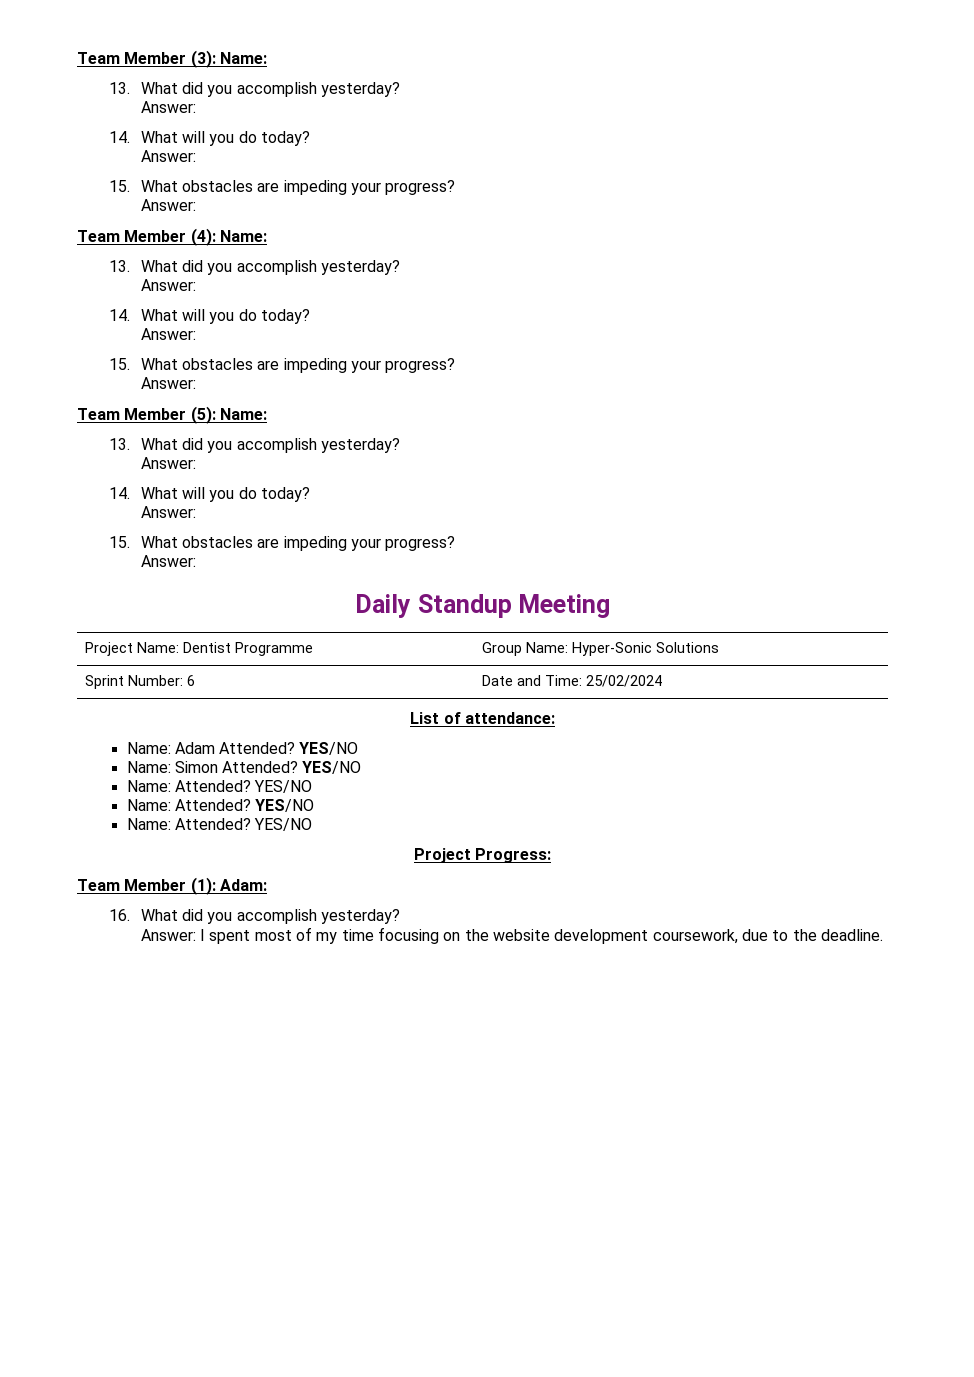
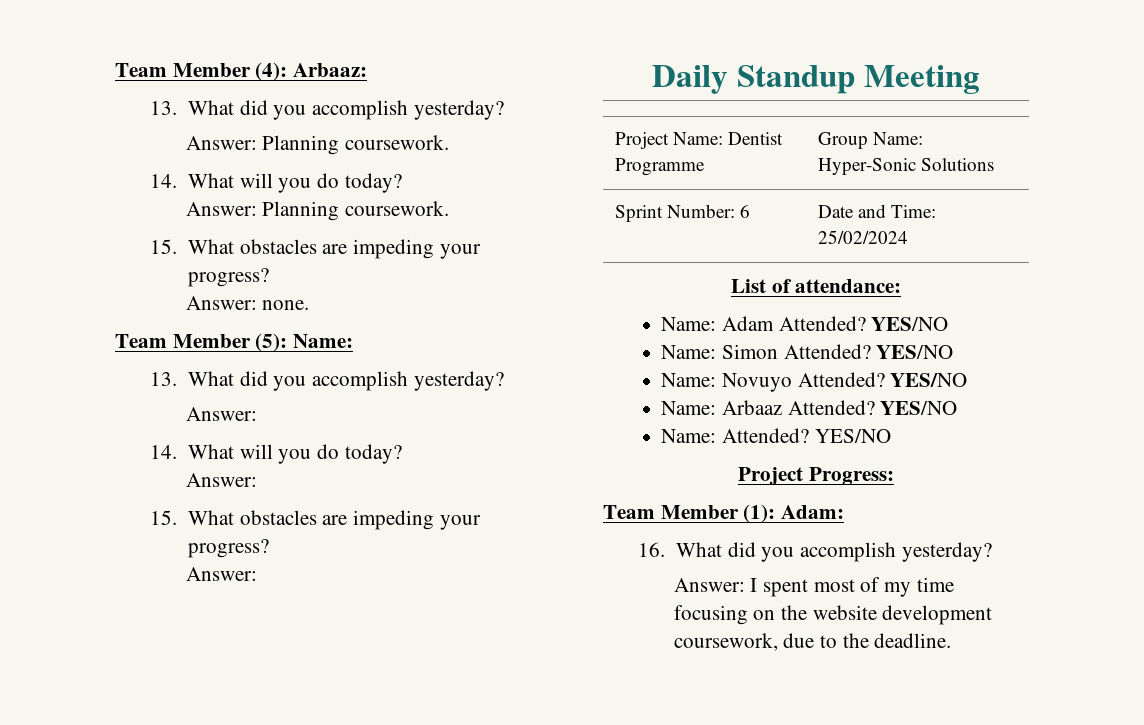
[77,50,267,68] [108,82,401,97] [140,101,196,113] [108,131,311,146] [140,150,196,162] [108,180,456,195] [140,199,196,211] [77,228,267,246] [108,260,401,275] [140,279,196,291] [108,309,311,324] [140,328,196,340] [108,358,456,373] [140,377,196,389] Team Member (3): Name: // 13. What did you accomplish yesterday? // Answer: // 14. What will you do today? // Answer: // 15. What obstacles are impeding your progress? // Answer: // Team Member (4): Name: // 13. What did you accomplish yesterday? // Answer: // 14. What will you do today? // Answer: // 15. What obstacles are impeding your progress? // Answer: -> [115,62,368,81] [150,100,504,120] [185,135,450,155] [150,173,402,193] [185,201,450,221] [150,239,481,259] [187,268,269,287] [185,296,310,310] Team Member (4): Arbaaz: // 13. What did you accomplish yesterday? // Answer: Planning coursework. // 14. What will you do today? // Answer: Planning coursework. // 15. What obstacles are impeding your progress? // Answer: none.
[174,780,313,793] [126,799,171,811] Attended? YES/NO // Name: -> [722,372,968,392] [661,400,783,415] Novuyo Attended? YES/NO // Name: Arbaaz

